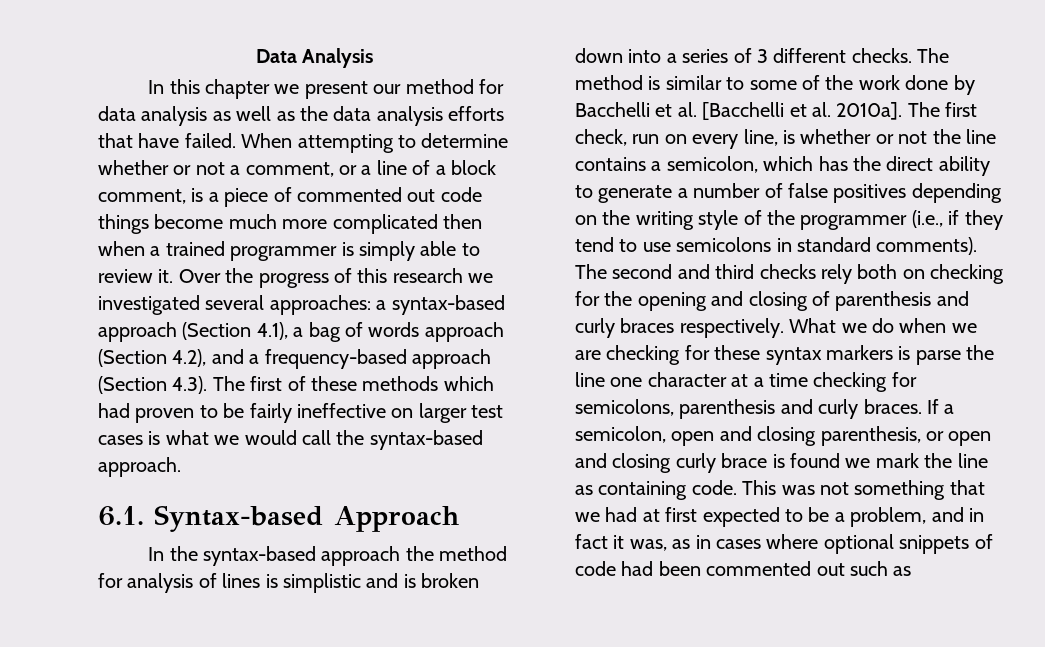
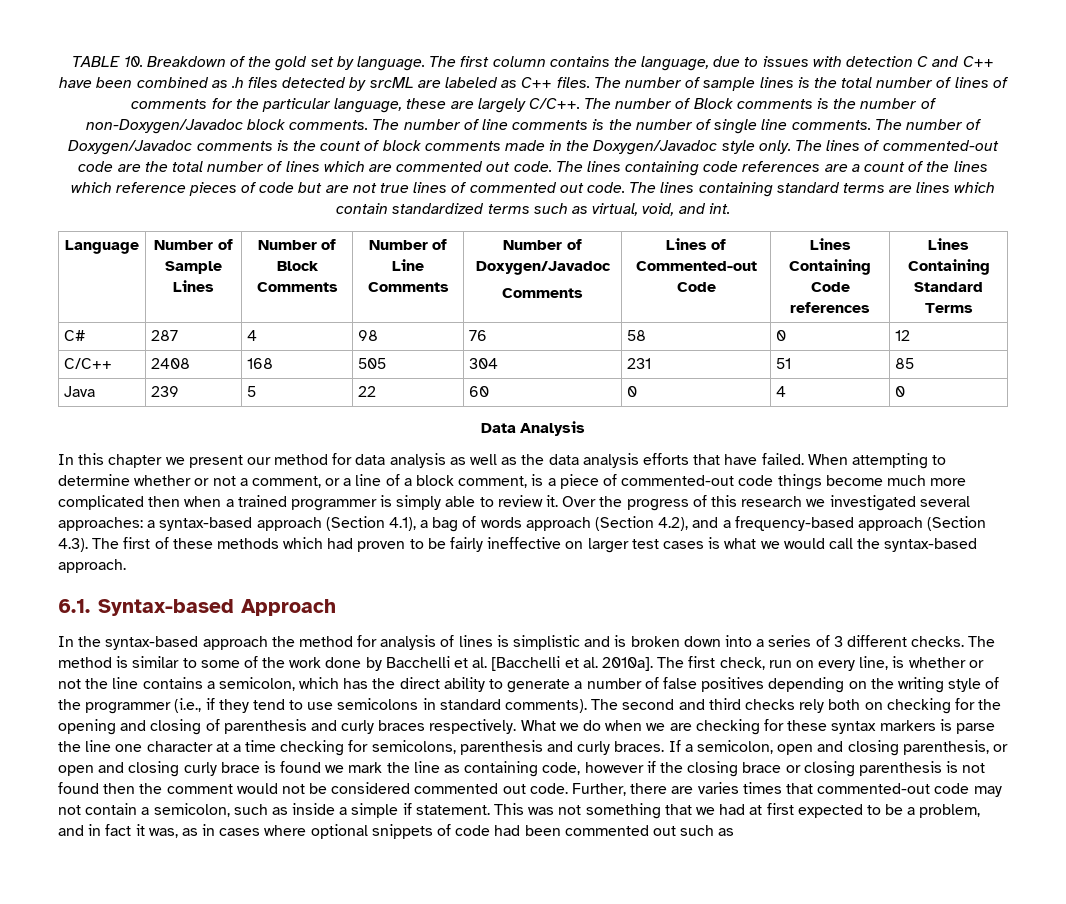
(255, 56) none -> [72,56,994,71] [59,77,1008,91] [131,98,936,113] [85,119,982,134] [68,140,999,155] [78,161,988,176] [70,182,996,197] [336,203,730,216] [65,240,139,254] [154,239,233,250] [165,261,222,274] [173,280,214,292] [257,239,337,250] [276,261,319,271] [256,282,338,292] [368,239,448,250] [392,259,424,271] [367,282,449,292] [503,239,582,250] [475,261,611,275] [502,288,583,298] [665,238,727,250] [635,261,757,271] [676,282,716,292] [809,238,851,250] [789,259,871,275] [810,282,850,292] [790,302,870,313] [928,238,969,250] [907,259,990,275] [914,282,983,292] [924,303,973,313] [64,330,86,341] [151,330,179,341] [247,330,258,341] [358,330,379,341] [469,330,488,341] [627,330,647,341] [776,330,787,341] [895,330,911,341] [64,358,113,369] [151,358,191,369] [247,358,274,369] [358,358,387,369] [469,358,499,369] [627,358,652,369] [776,358,792,369] [895,358,915,369] [64,386,96,397] [151,386,180,397] [247,386,257,397] [358,386,377,397] [469,386,490,397] [627,386,638,397] [776,386,787,397] [895,386,906,397] TABLE 10. Breakdown of the gold set by language. The first column contains the language, due to issues with detection C and C++ have been combined as .h files detected by srcML are labeled as C++ files. The number of sample lines is the total number of lines of comments for the particular language, these are largely C/C++. The number of Block comments is the number of non-Doxygen/Javadoc block comments. The number of line comments is the number of single line comments. The number of Doxygen/Javadoc comments is the count of block comments made in the Doxygen/Javadoc style only. The lines of commented-out code are the total number of lines which are commented out code. The lines containing code references are a count of the lines which reference pieces of code but are not true lines of commented out code. The lines containing standard terms are lines which contain standardized terms such as virtual, void, and int. // Language | Number of Sample Lines | Number of Block Comments | Number of Line Comments | Number of Doxygen/Javadoc // Comments | Lines of Commented-out Code | Lines Containing Code references | Lines Containing Standard Terms // C# | 287 | 4 | 98 | 76 | 58 | 0 | 12 // C/C++ | 2408 | 168 | 505 | 304 | 231 | 51 | 85 // Java | 239 | 5 | 22 | 60 | 0 | 4 | 0 //
[297,187,436,202] commented out -> [621,475,735,486] commented-out
[691,480,737,495] code. -> [542,761,986,777] [58,782,1002,797] [58,803,490,818] code, however if the closing brace or closing parenthesis is not found then the comment would not be considered commented out code. Further, there are varies times that commented-out code may not contain a semicolon, such as inside a simple if statement.

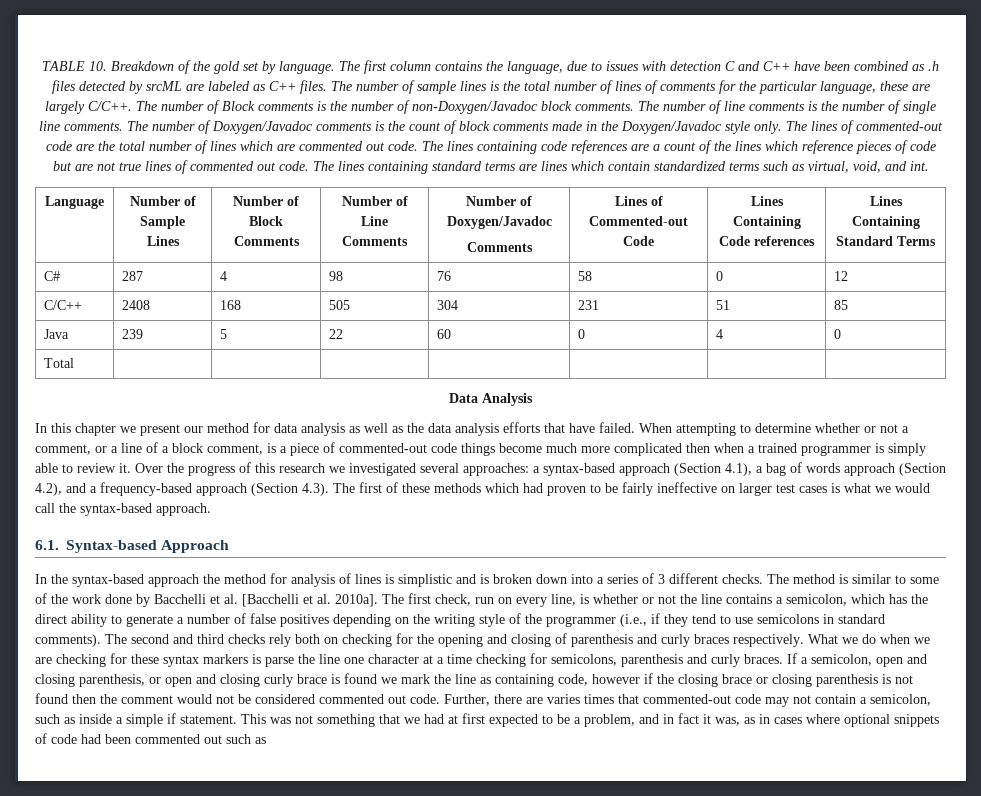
(906, 391) none -> [44,358,75,368] // Total | | | | | | |

